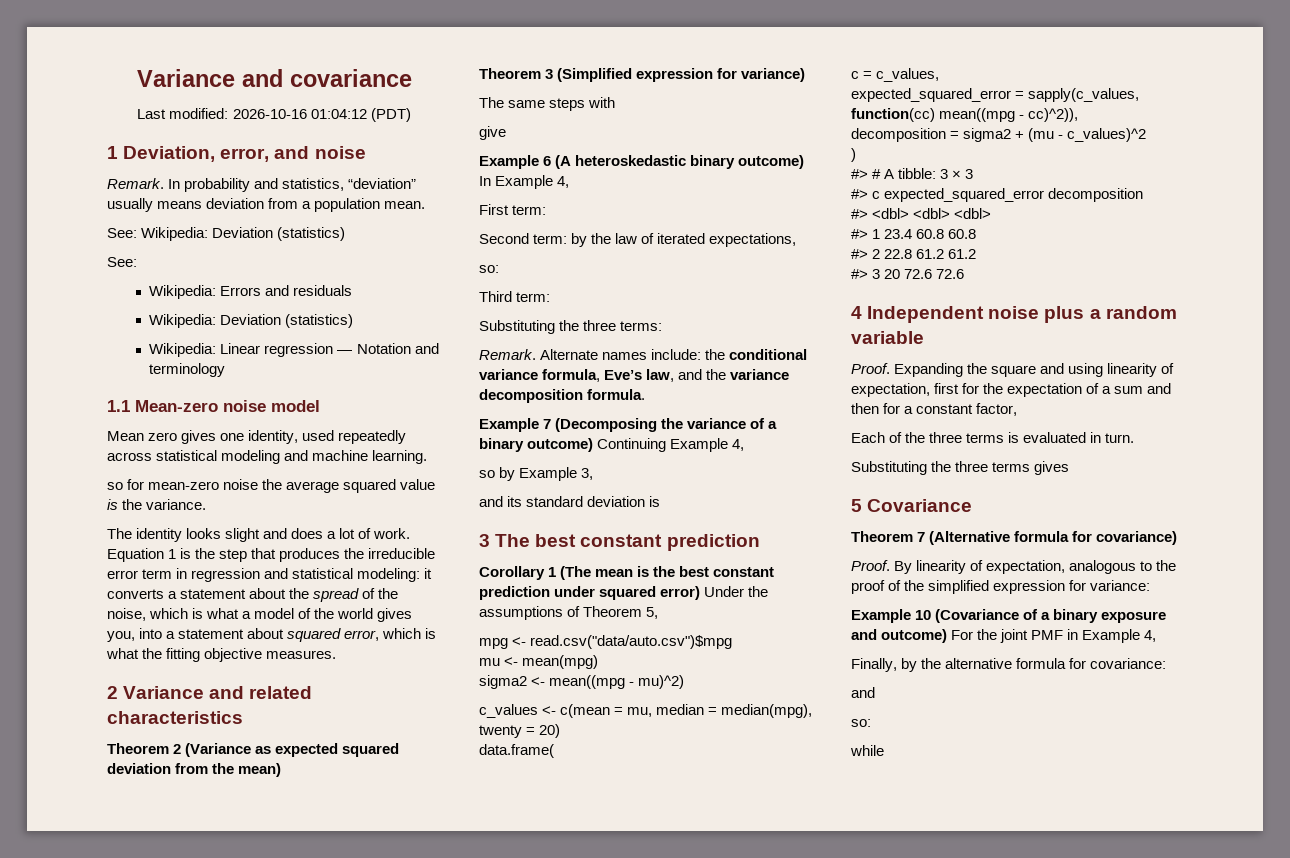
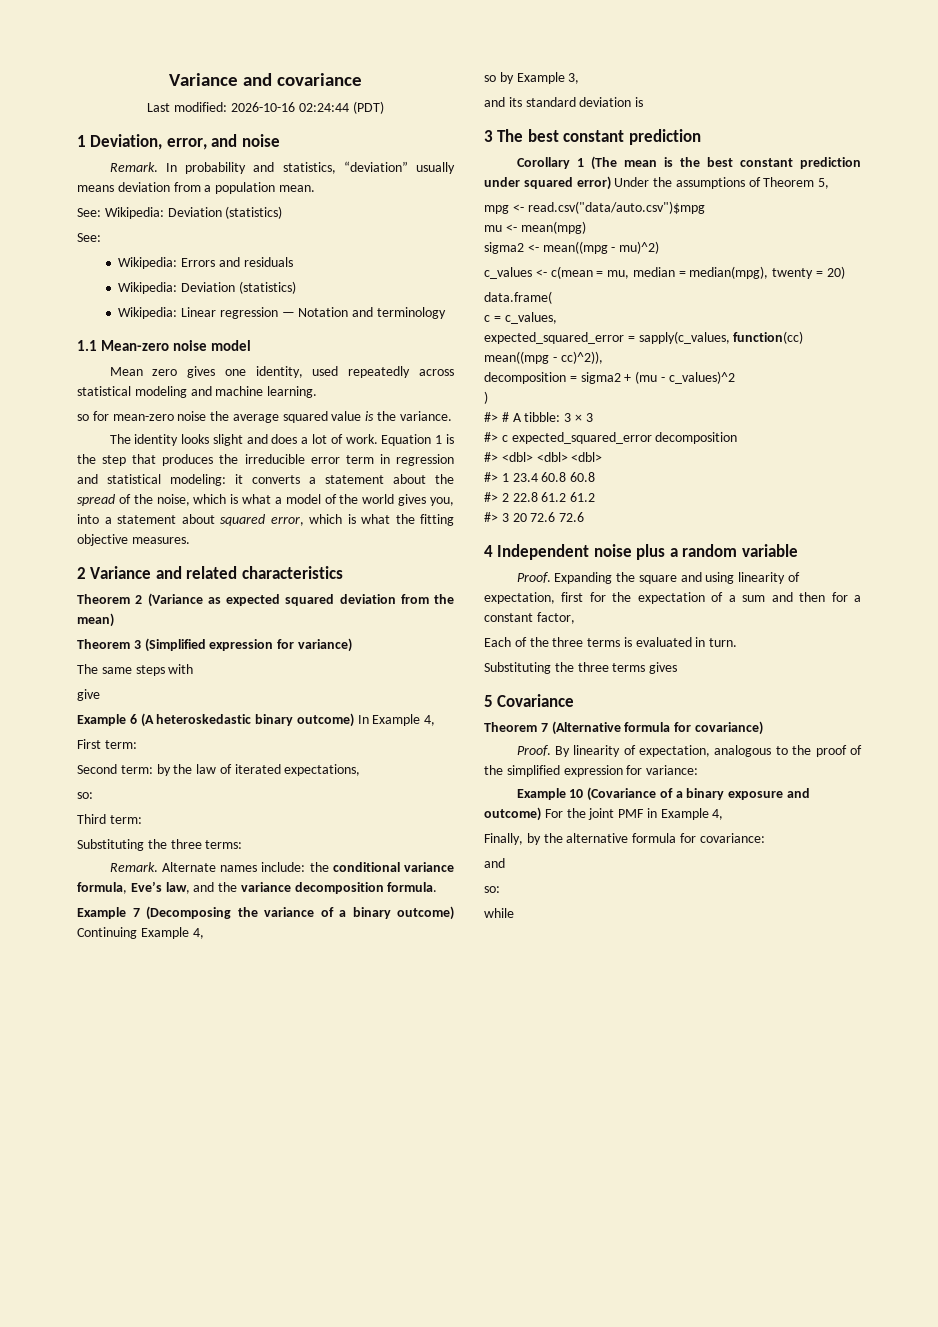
[310,109,367,119] 01:04:12 -> [298,103,349,112] 02:24:44

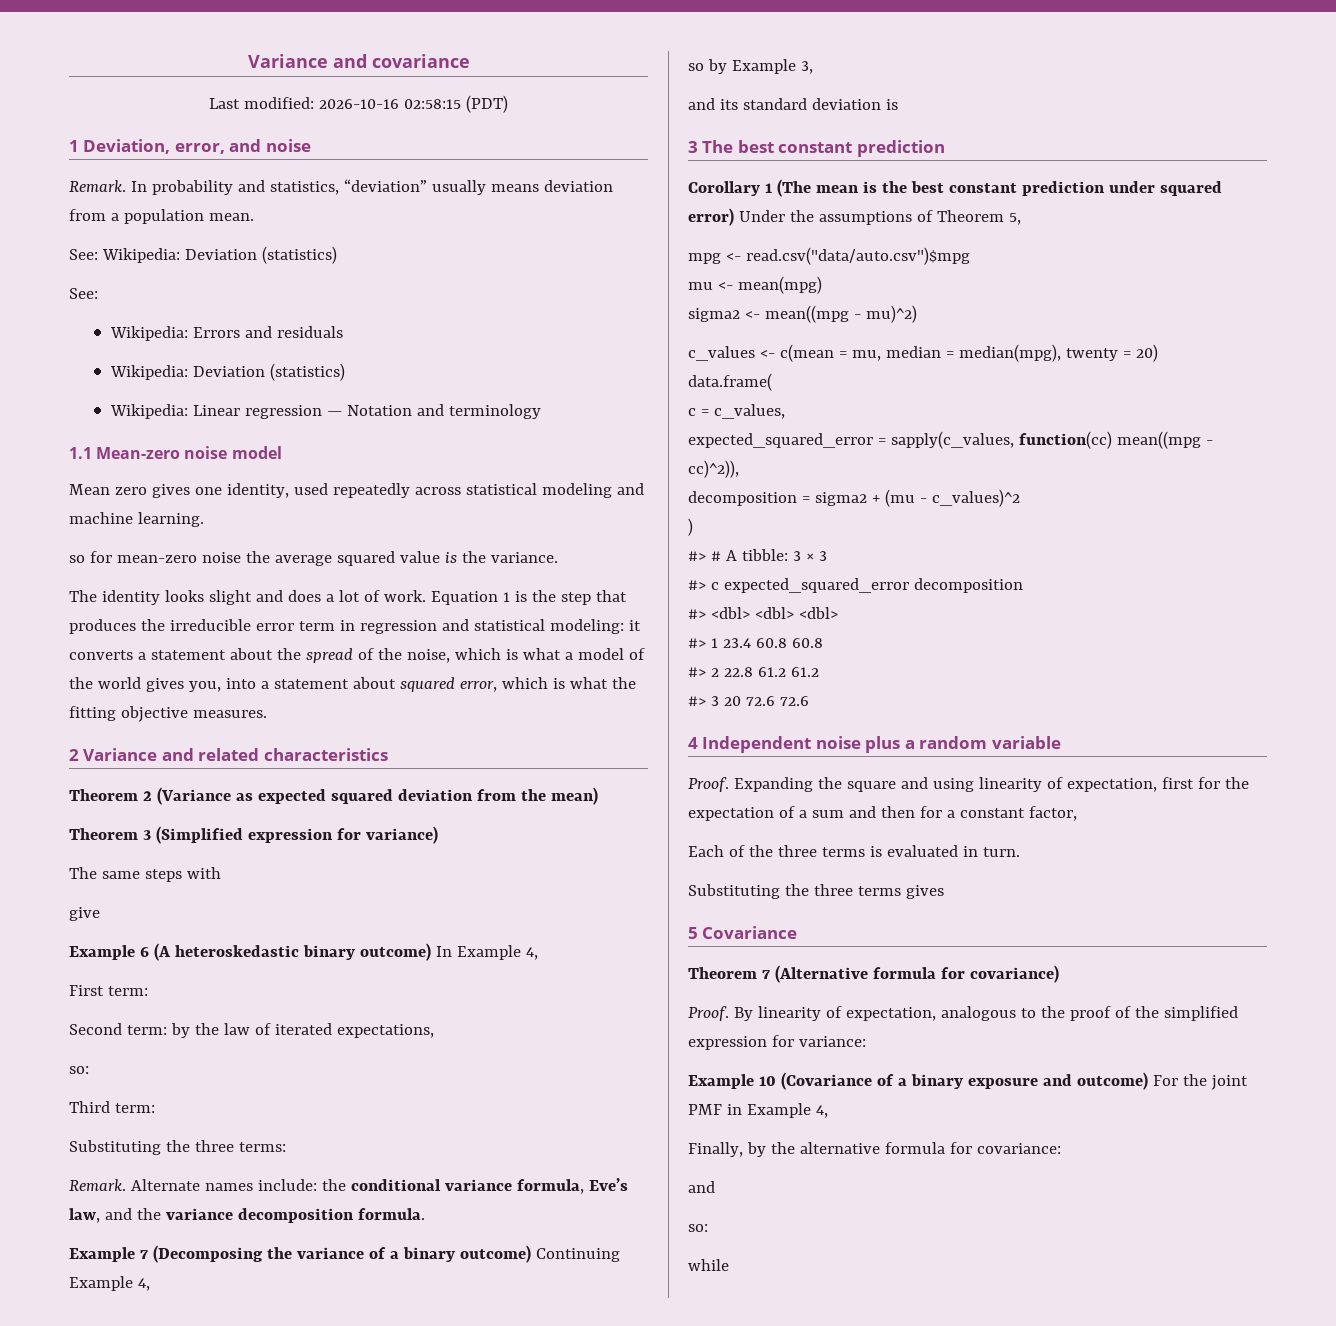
[298,103,349,112] 02:24:44 -> [403,99,461,109] 02:58:15

